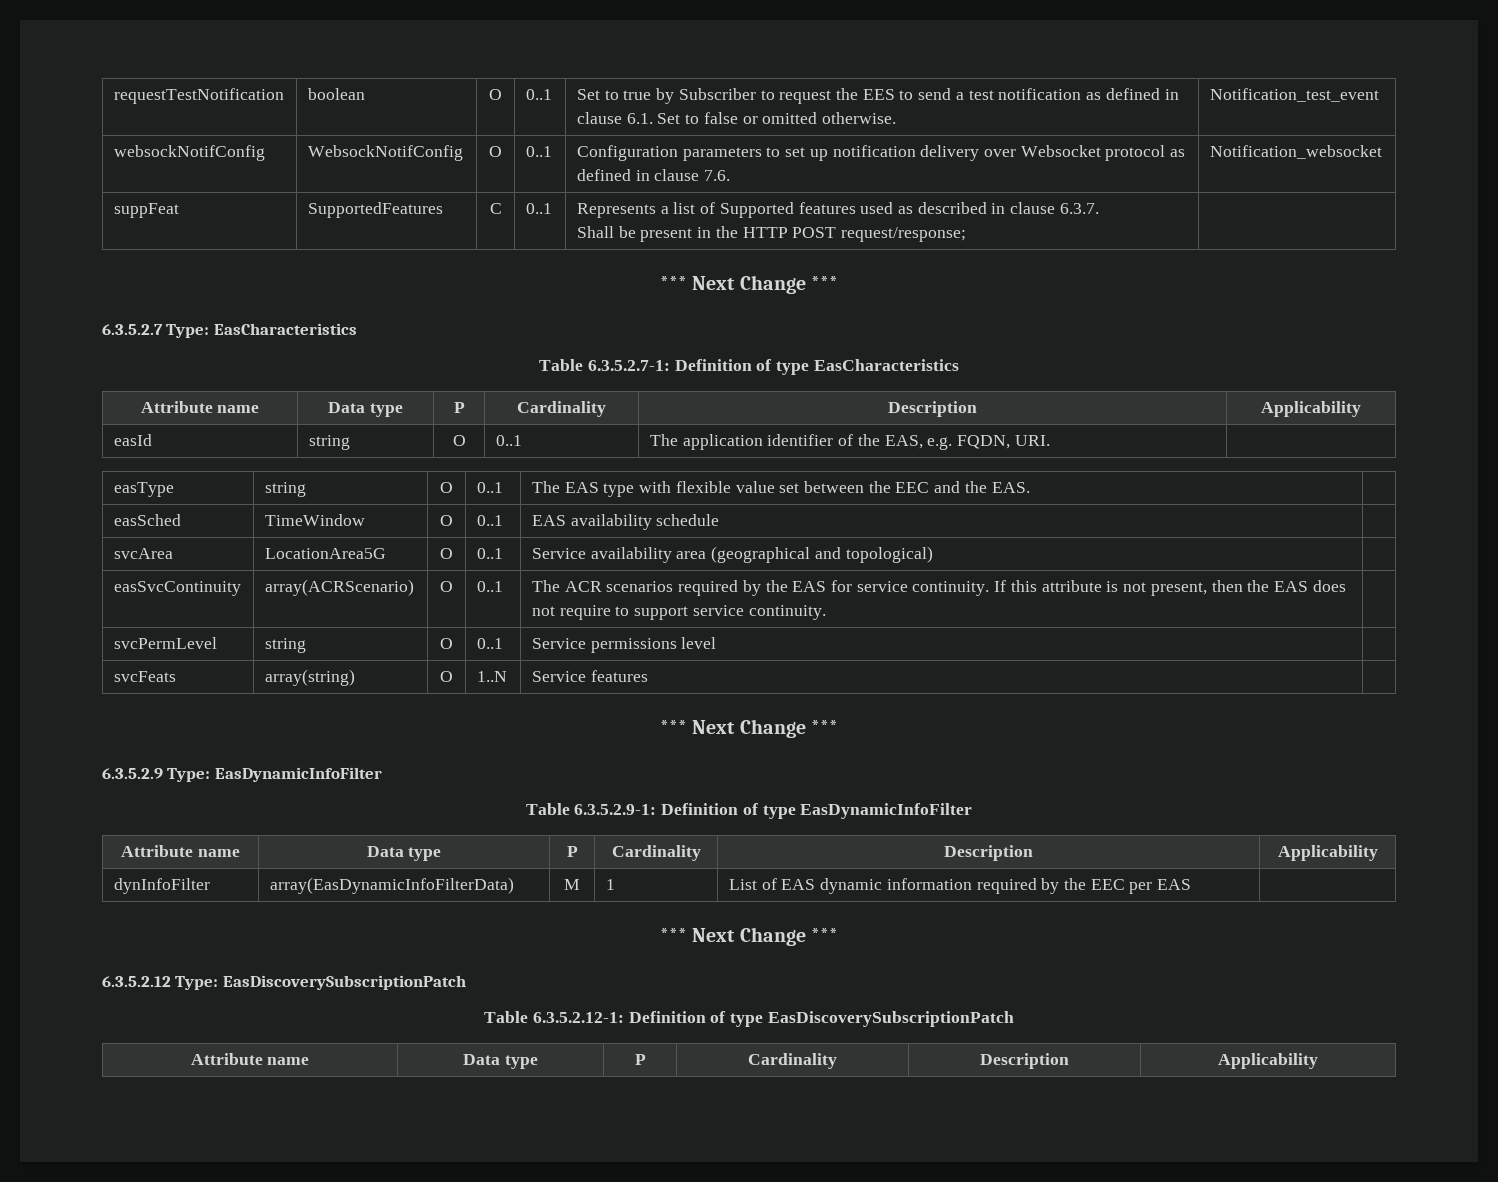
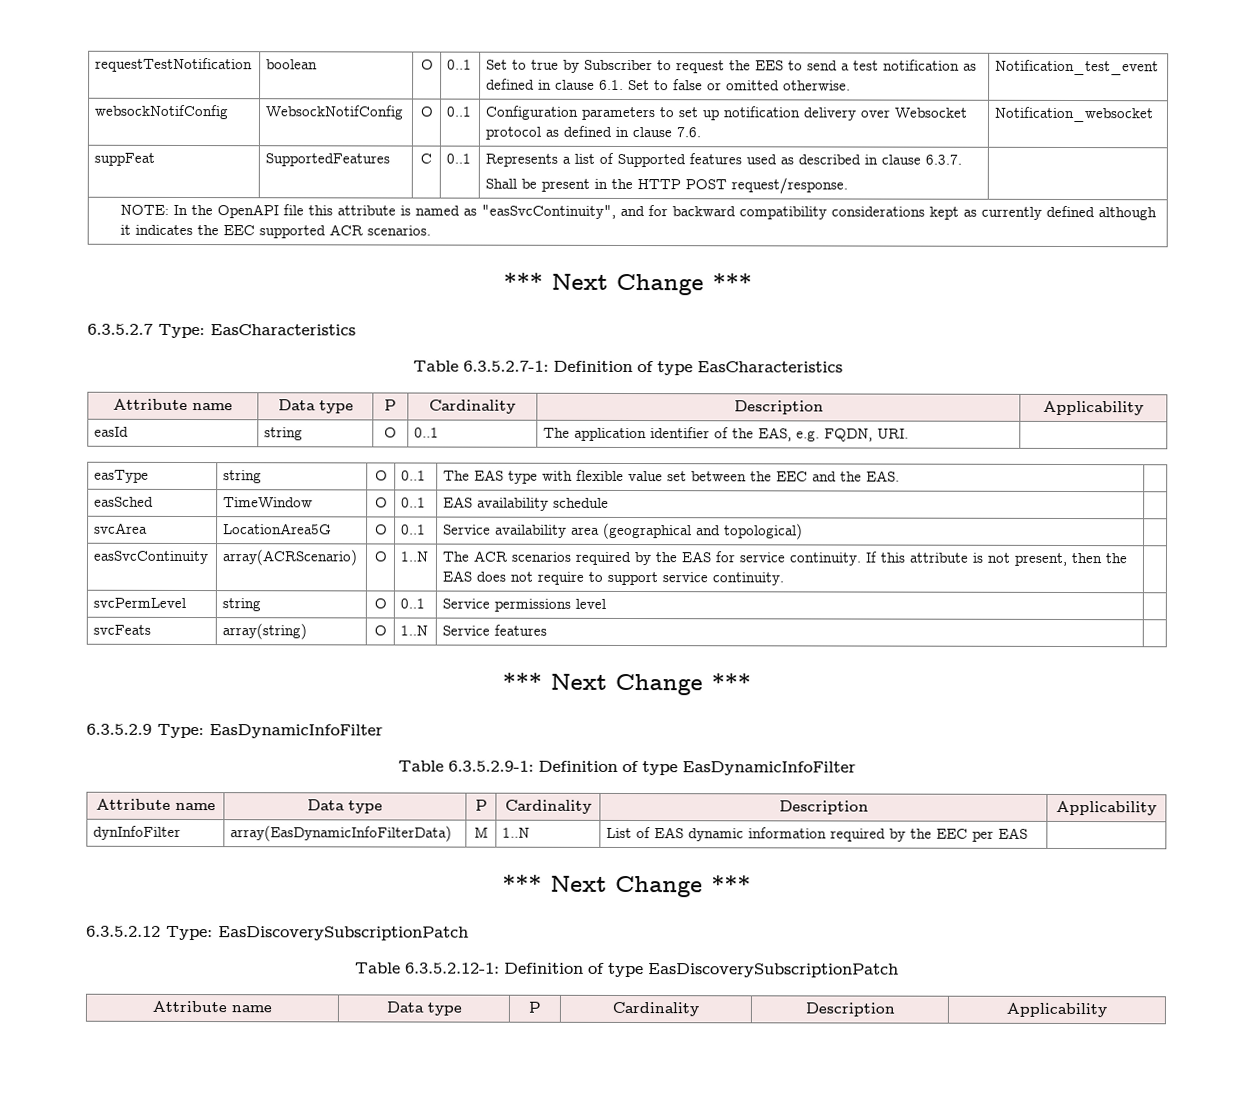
[841,227,967,242] request/response; | -> [731,177,849,195] [119,204,1157,221] [119,224,431,239] request/response. | // NOTE: In the OpenAPI file this attribute is named as "easSvcContinuity", and for backward compatibility considerations kept as currently defined although it indicates the EEC supported ACR scenarios.
[476,581,503,592] 0..1 -> [400,551,430,562] 1..N
[605,879,615,890] 1 -> [502,827,531,838] 1..N

